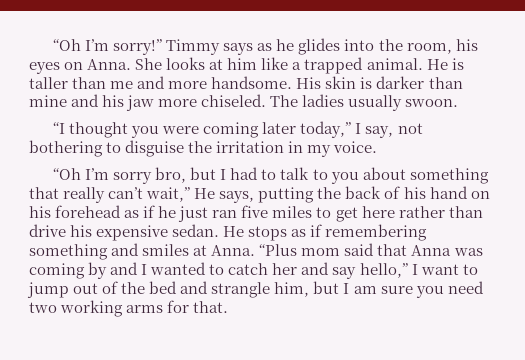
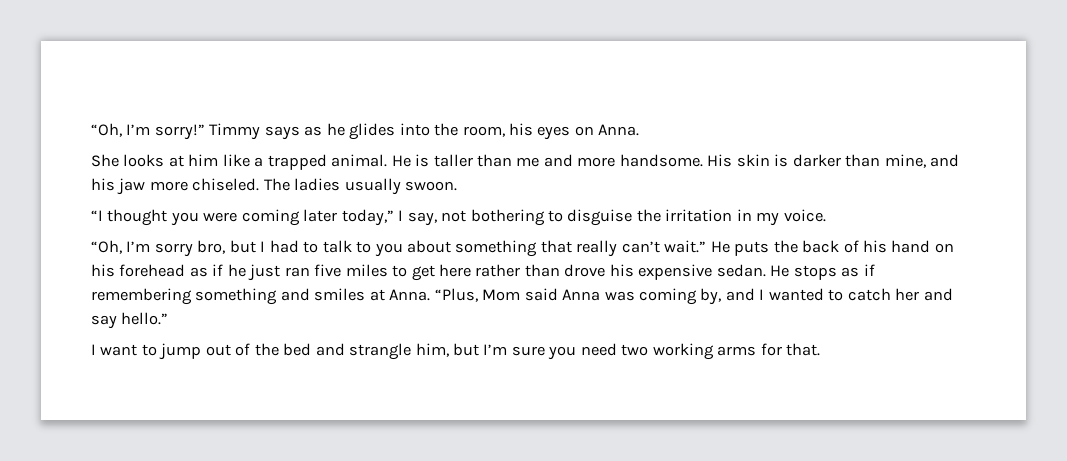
[53,39,82,51] “Oh -> [91,123,122,137] “Oh,
(132, 64) none -> (640, 130) //
[29,95,67,107] mine -> [884,154,926,168] mine,
[53,168,82,180] “Oh -> [91,240,122,254] “Oh,
[146,187,315,203] wait,” He says, putting -> [664,240,770,256] wait.” He puts
[29,224,66,237] drive -> [564,264,606,277] drove
[259,243,408,256] “Plus mom said that -> [434,288,558,302] “Plus, Mom said
[88,262,108,279] by -> [700,288,722,305] by,
[359,263,408,278] hello,” -> [121,312,169,325] hello.” //
[343,283,377,294] I am -> [483,344,508,355] I’m

